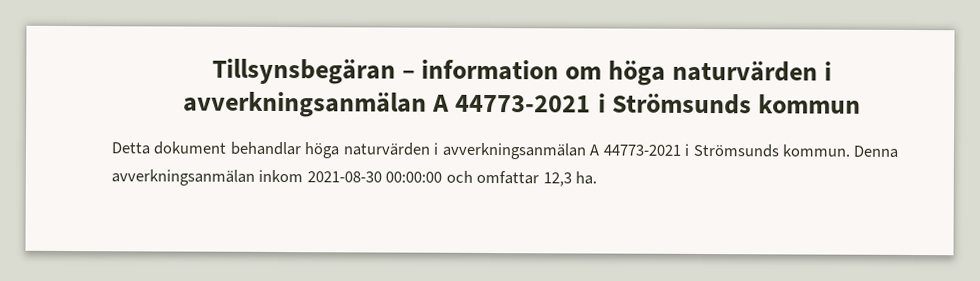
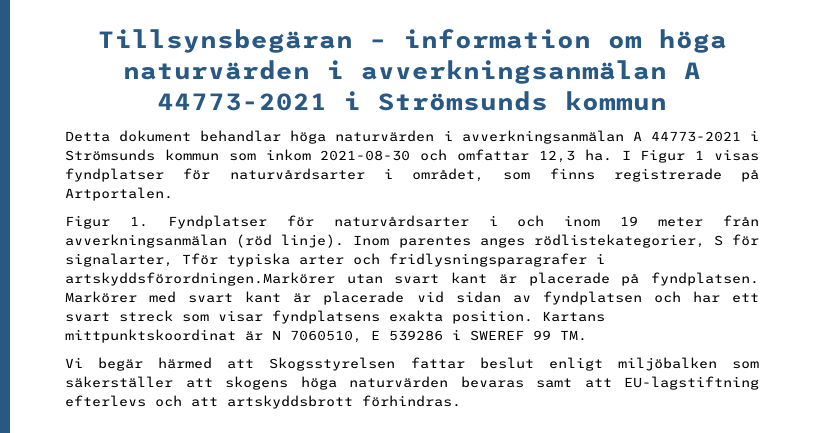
[782,144,899,158] [111,169,255,186] kommun. Denna avverkningsanmälan -> [164,149,256,161] kommun som
[385,171,443,183] 00:00:00 -> (411, 155) none
(598, 178) none -> [621,149,760,163] [65,168,759,182] [65,187,173,201] [65,215,759,229] [65,234,759,248] [65,253,605,267] [65,272,759,286] [65,291,760,305] [65,310,605,324] [65,329,587,343] [65,357,759,371] [65,376,759,390] [65,395,461,409] I Figur 1 visas fyndplatser för naturvårdsarter i området, som finns registrerade på Artportalen. // Figur 1. Fyndplatser för naturvårdsarter i och inom 19 meter från avverkningsanmälan (röd linje). Inom parentes anges rödlistekategorier, S för signalarter, Tför typiska arter och fridlysningsparagrafer i artskyddsförordningen.Markörer utan svart kant är placerade på fyndplatsen. Markörer med svart kant är placerade vid sidan av fyndplatsen och har ett svart streck som visar fyndplatsens exakta position. Kartans mittpunktskoordinat är N 7060510, E 539286 i SWEREF 99 TM. // Vi begär härmed att Skogsstyrelsen fattar beslut enligt miljöbalken som säkerställer att skogens höga naturvärden bevaras samt att EU-lagstiftning efterlevs och att artskyddsbrott förhindras.

